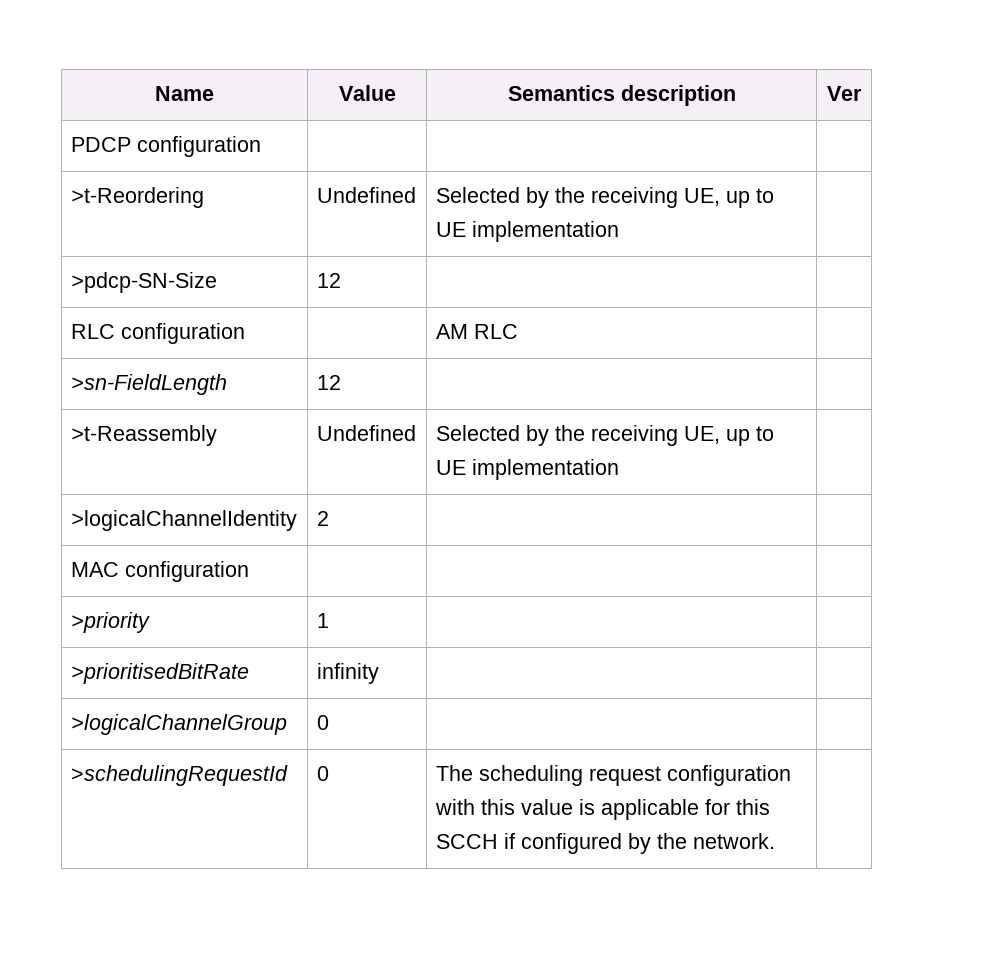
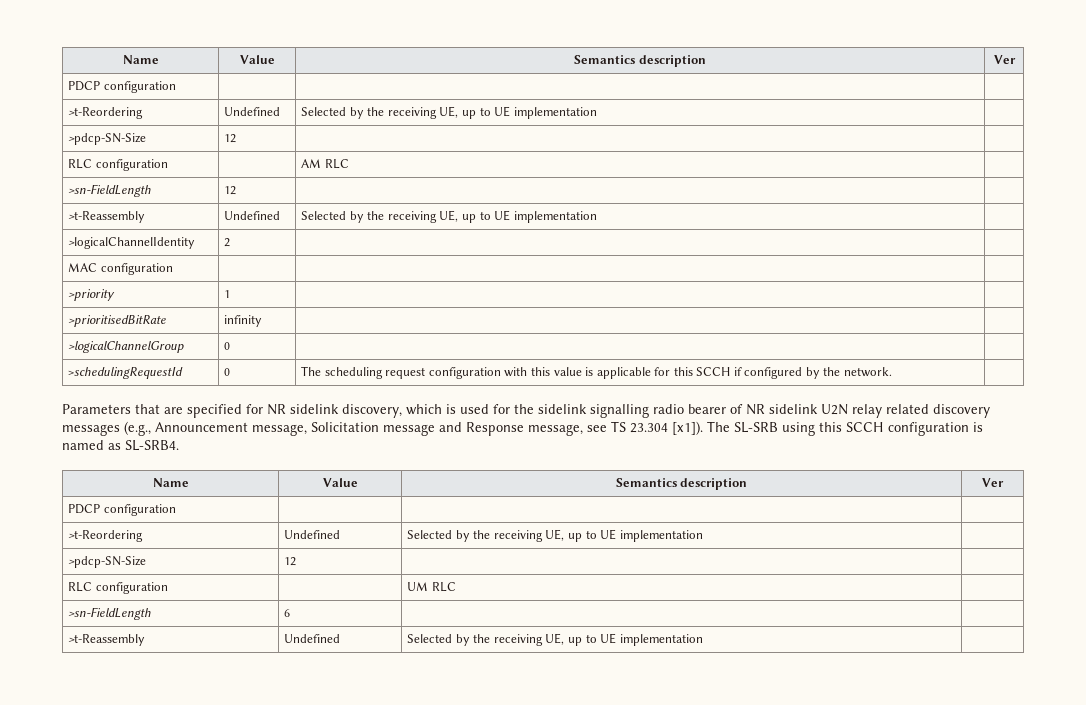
(775, 841) none -> [62,404,990,418] [62,421,983,436] [62,440,179,451] [152,478,189,487] [322,478,358,487] [615,478,748,490] [982,478,1004,487] [68,504,176,516] [68,530,144,542] [284,530,341,539] [407,529,703,542] [68,556,147,568] [284,557,297,566] [68,582,168,594] [407,582,456,592] [68,607,152,620] [284,609,291,617] [68,634,146,646] [284,634,341,643] [407,633,703,646] // Parameters that are specified for NR sidelink discovery, which is used for the sidelink signalling radio bearer of NR sidelink U2N relay related discovery messages (e.g., Announcement message, Solicitation message and Response message, see TS 23.304 [x1]). The SL-SRB using this SCCH configuration is named as SL-SRB4. // Name | Value | Semantics description | Ver // PDCP configuration | | | // >t-Reordering | Undefined | Selected by the receiving UE, up to UE implementation | // >pdcp-SN-Size | 12 | | // RLC configuration | | UM RLC | // >sn-FieldLength | 6 | | // >t-Reassembly | Undefined | Selected by the receiving UE, up to UE implementation |

